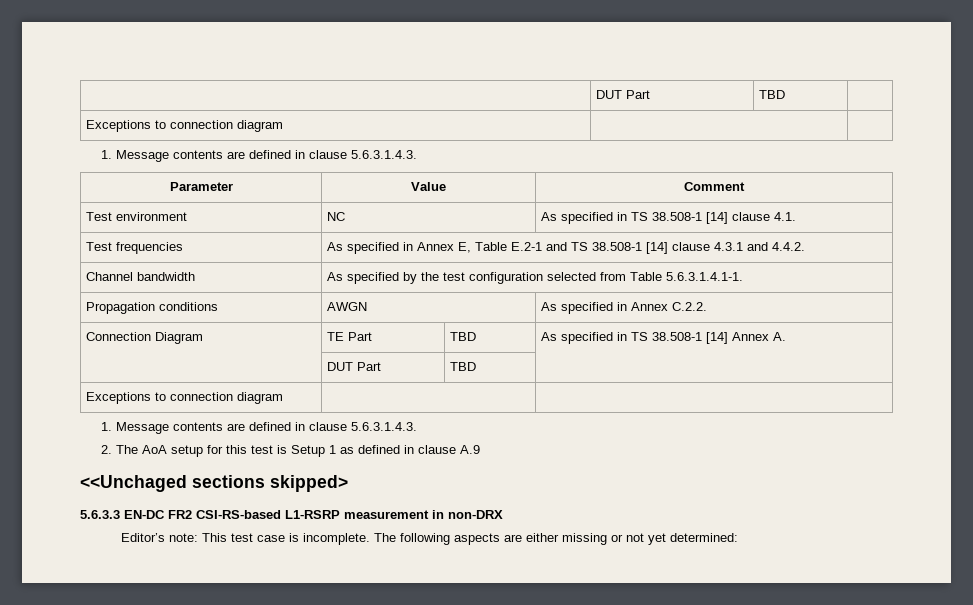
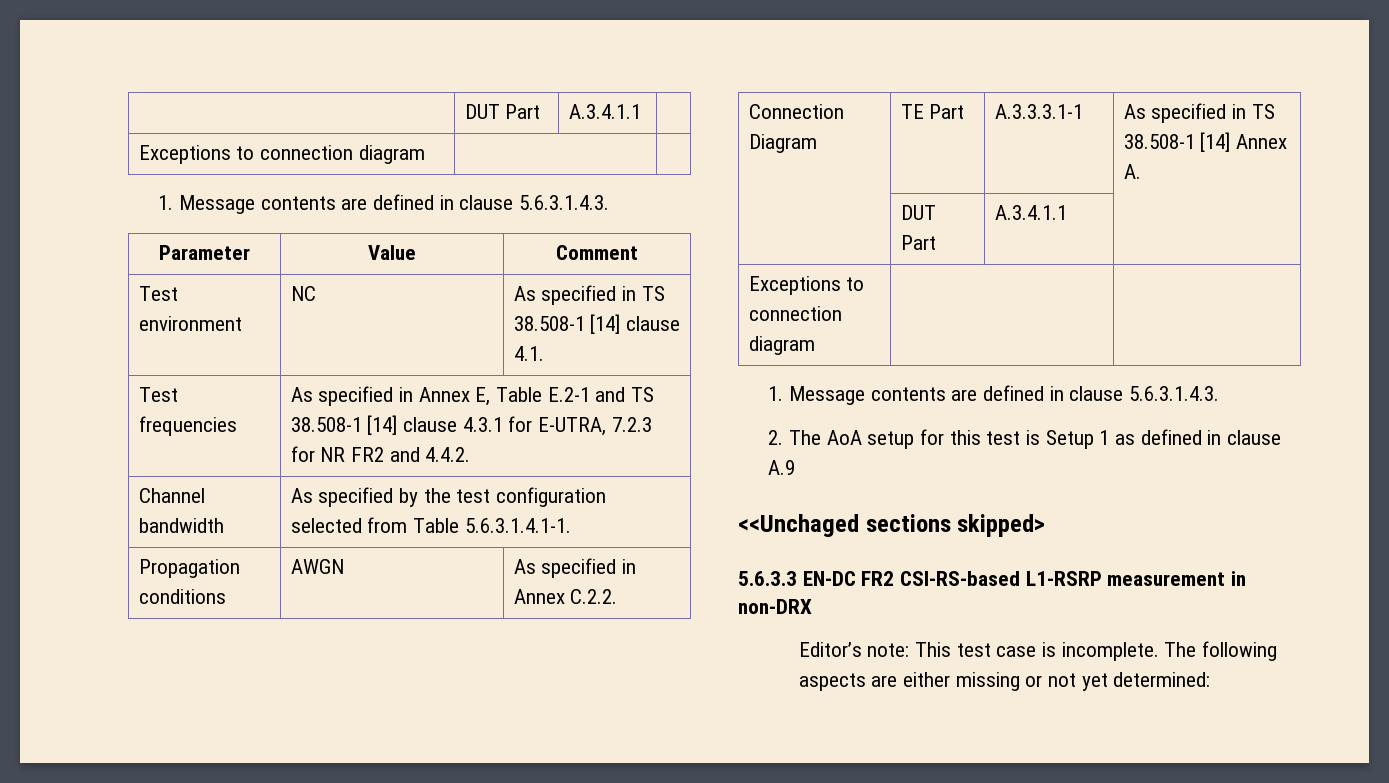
[596,90,651,99] [759,90,786,99] | DUT Part | TBD -> [464,104,541,119] [568,104,641,119] | DUT Part | A.3.4.1.1
(744, 246) none -> [508,416,652,436] [290,446,385,462] for E-UTRA, 7.2.3 for NR FR2
[450,332,477,341] TBD -> [994,104,1083,119] A.3.3.3.1-1
[450,362,477,371] TBD -> [994,205,1067,220] A.3.4.1.1

